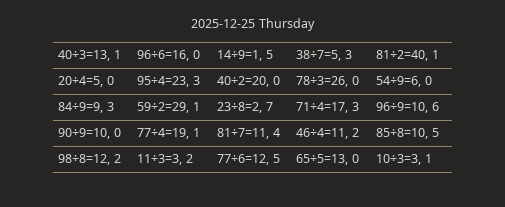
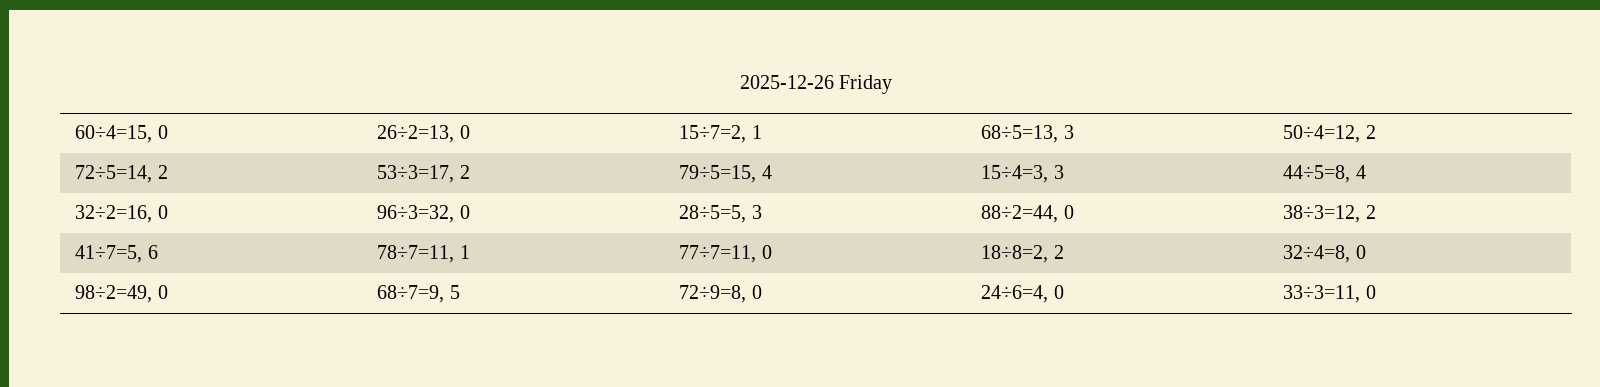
[191,18,315,31] [58,50,121,61] [137,50,200,61] [217,50,273,61] [296,50,352,61] [376,50,439,61] [58,76,114,87] [137,76,200,87] [217,76,280,87] [296,76,359,87] [376,76,432,87] [58,102,114,113] [137,102,200,113] [217,102,273,113] [296,102,359,113] [376,102,439,113] [58,128,121,139] [137,128,200,139] [217,128,280,139] [296,128,359,139] [376,128,439,139] [58,154,121,165] [137,154,193,165] [217,154,280,165] [296,154,359,165] [376,154,432,165] 2025-12-25 Thursday // 40÷3=13, 1 | 96÷6=16, 0 | 14÷9=1, 5 | 38÷7=5, 3 | 81÷2=40, 1 // 20÷4=5, 0 | 95÷4=23, 3 | 40÷2=20, 0 | 78÷3=26, 0 | 54÷9=6, 0 // 84÷9=9, 3 | 59÷2=29, 1 | 23÷8=2, 7 | 71÷4=17, 3 | 96÷9=10, 6 // 90÷9=10, 0 | 77÷4=19, 1 | 81÷7=11, 4 | 46÷4=11, 2 | 85÷8=10, 5 // 98÷8=12, 2 | 11÷3=3, 2 | 77÷6=12, 5 | 65÷5=13, 0 | 10÷3=3, 1 -> [739,75,893,94] [75,125,168,143] [377,125,470,143] [679,125,762,143] [981,125,1074,143] [1283,125,1376,143] [75,165,168,183] [377,165,470,183] [679,165,772,183] [981,165,1064,183] [1283,165,1366,183] [75,205,168,223] [377,205,470,223] [679,205,762,223] [981,205,1074,223] [1283,205,1376,223] [75,245,158,263] [377,245,470,263] [679,245,772,263] [981,245,1064,263] [1283,245,1366,263] [75,285,168,303] [377,285,460,303] [679,285,762,303] [981,285,1064,303] [1283,285,1376,303] 2025-12-26 Friday // 60÷4=15, 0 | 26÷2=13, 0 | 15÷7=2, 1 | 68÷5=13, 3 | 50÷4=12, 2 // 72÷5=14, 2 | 53÷3=17, 2 | 79÷5=15, 4 | 15÷4=3, 3 | 44÷5=8, 4 // 32÷2=16, 0 | 96÷3=32, 0 | 28÷5=5, 3 | 88÷2=44, 0 | 38÷3=12, 2 // 41÷7=5, 6 | 78÷7=11, 1 | 77÷7=11, 0 | 18÷8=2, 2 | 32÷4=8, 0 // 98÷2=49, 0 | 68÷7=9, 5 | 72÷9=8, 0 | 24÷6=4, 0 | 33÷3=11, 0

